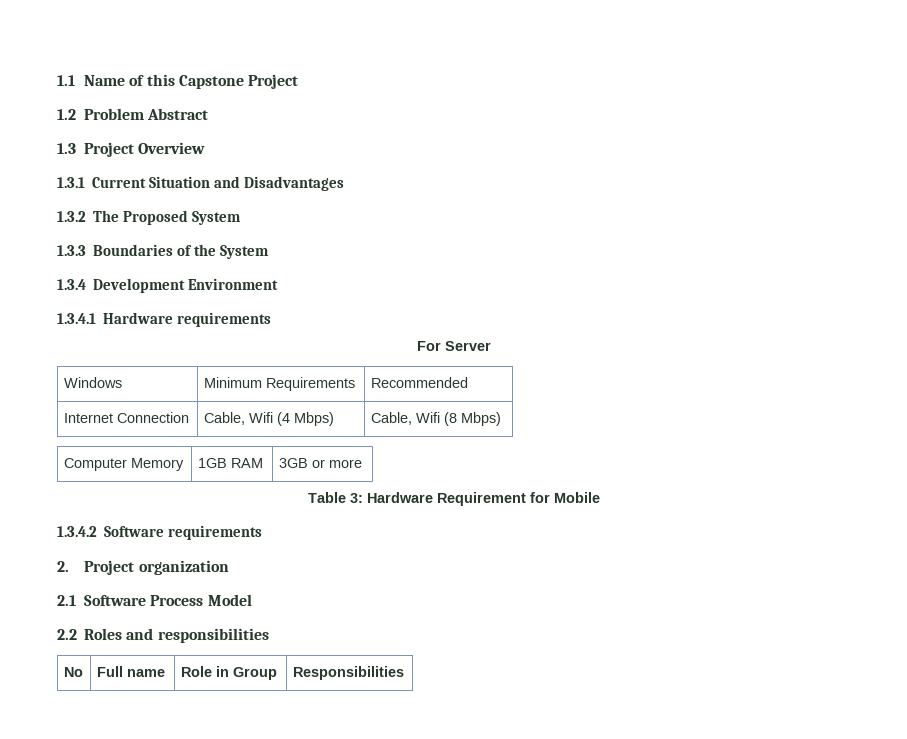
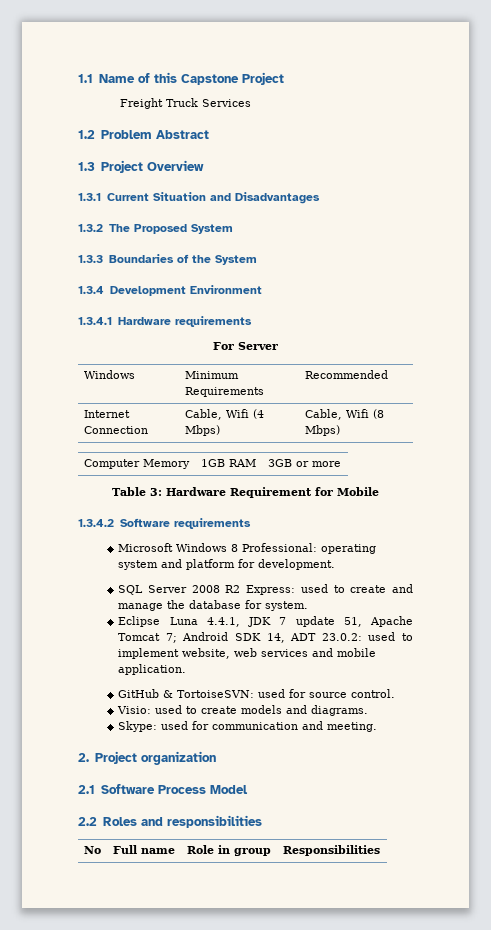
(298, 81) none -> [120,98,252,109] // Freight Truck Services
(263, 532) none -> [118,543,377,554] [118,559,336,570] [118,584,413,595] [118,600,309,611] [118,616,413,627] [118,632,413,643] [118,648,377,659] [118,664,187,675] [118,689,396,698] [117,705,369,716] [118,721,378,732] // Microsoft Windows 8 Professional: operating system and platform for development. // SQL Server 2008 R2 Express: used to create and manage the database for system. // Eclipse Luna 4.4.1, JDK 7 update 51, Apache Tomcat 7; Android SDK 14, ADT 23.0.2: used to implement website, web services and mobile application. // GitHub & TortoiseSVN: used for source control. // Visio: used to create models and diagrams. // Skype: used for communication and meeting.
[232,667,277,680] Group -> [233,848,271,856] group

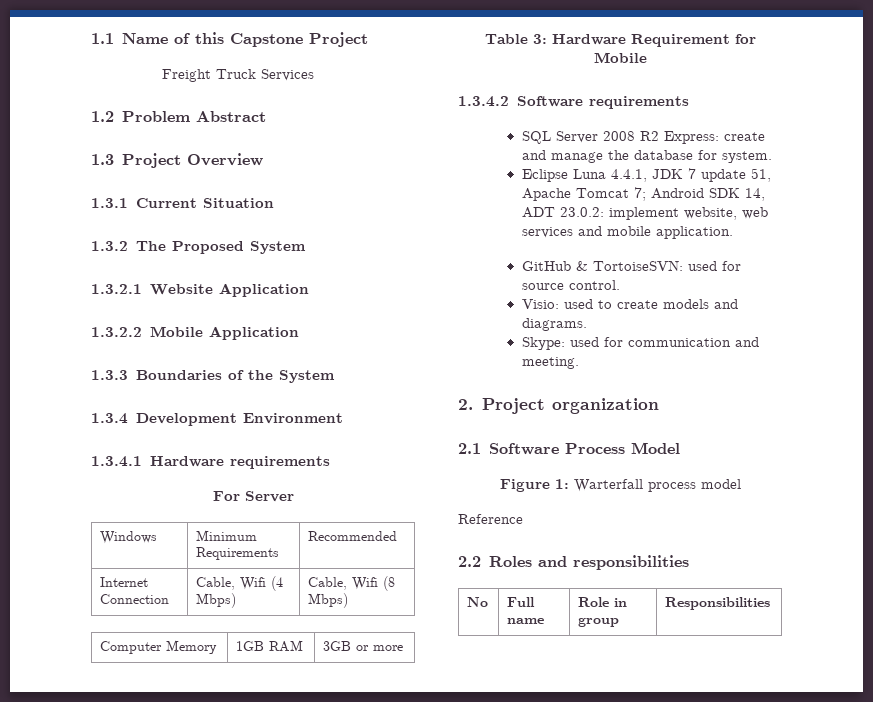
[209,192,320,204] and Disadvantages -> (274, 203) none
(233, 229) none -> [91,283,309,297] [91,326,299,340] // 1.3.2.1 Website Application // 1.3.2.2 Mobile Application
[118,543,377,554] [118,559,336,570] // Microsoft Windows 8 Professional: operating system and platform for development. -> (689, 102) none
[300,584,345,593] used to -> (719, 137) none
[368,632,413,641] used to -> (604, 212) none
(248, 789) none -> [499,479,741,492] [458,514,523,524] // Figure 1: Warterfall process model // Reference

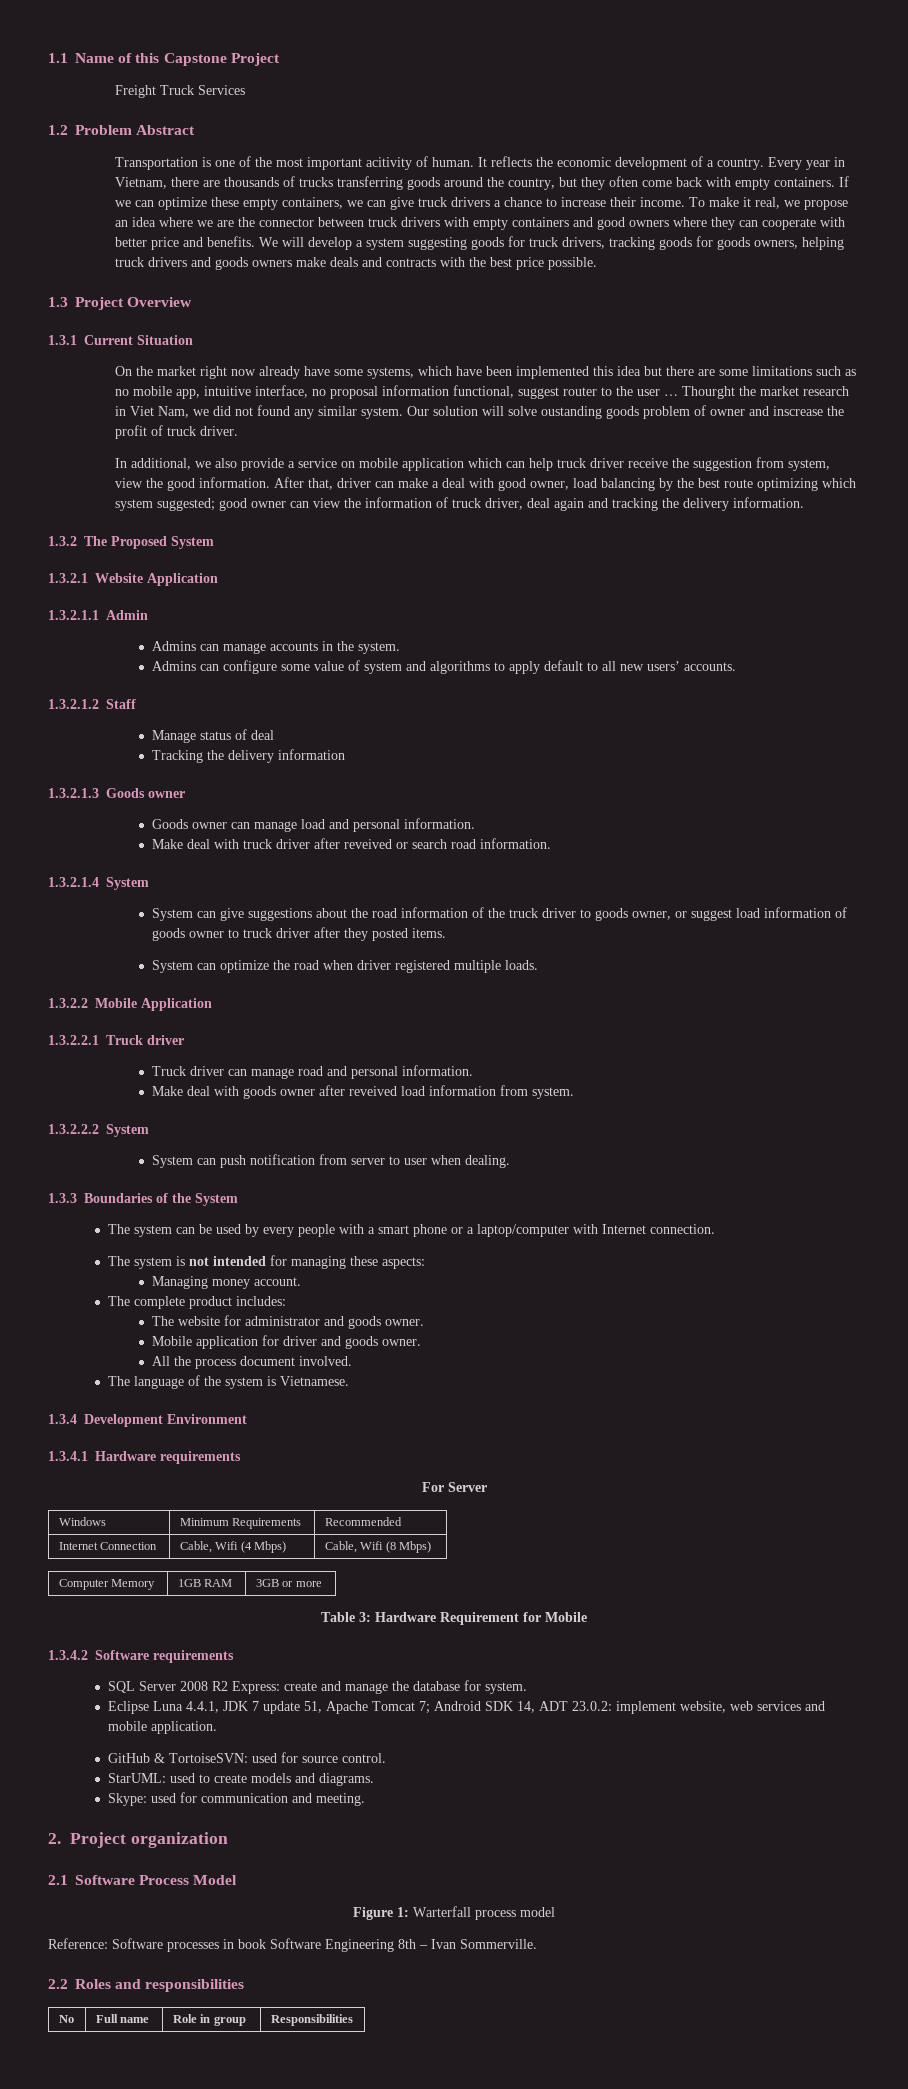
(266, 116) none -> [114,156,845,170] [114,176,849,190] [114,197,848,210] [114,217,845,230] [114,236,844,250] [114,257,597,270] // Transportation is one of the most important acitivity of human. It reflects the economic development of a country. Every year in Vietnam, there are thousands of trucks transferring goods around the country, but they often come back with empty containers. If we can optimize these empty containers, we can give truck drivers a chance to increase their income. To make it real, we propose an idea where we are the connector between truck drivers with empty containers and good owners where they can cooperate with better price and benefits. We will develop a system suggesting goods for truck drivers, tracking goods for goods owners, helping truck drivers and goods owners make deals and contracts with the best price possible.
(274, 203) none -> [114,366,856,379] [114,385,849,399] [114,405,844,419] [114,425,238,439] [114,457,830,471] [114,477,856,491] [114,497,804,511] // On the market right now already have some systems, which have been implemented this idea but there are some limitations such as no mobile app, intuitive interface, no proposal information functional, suggest router to the user … Thourght the market research in Viet Nam, we did not found any similar system. Our solution will solve oustanding goods problem of owner and inscrease the profit of truck driver. // In additional, we also provide a service on mobile application which can help truck driver receive the suggestion from system, view the good information. After that, driver can make a deal with good owner, load balancing by the best route optimizing which system suggested; good owner can view the information of truck driver, deal again and tracking the delivery information.
[91,326,299,340] 1.3.2.2 Mobile Application -> [48,610,148,620] [152,641,401,654] [152,660,737,674] [48,699,136,709] [152,729,275,743] [152,749,346,763] [48,788,185,798] [152,818,476,832] [152,838,552,849] [48,877,149,890] [152,907,848,921] [152,927,447,941] [152,960,539,973] [48,998,212,1011] [48,1035,184,1045] [152,1065,474,1079] [152,1085,575,1099] [48,1124,149,1137] [152,1154,511,1168] 1.3.2.1.1 Admin // Admins can manage accounts in the system. // Admins can configure some value of system and algorithms to apply default to all new users’ accounts. // 1.3.2.1.2 Staff // Manage status of deal // Tracking the delivery information // 1.3.2.1.3 Goods owner // Goods owner can manage load and personal information. // Make deal with truck driver after reveived or search road information. // 1.3.2.1.4 System // System can give suggestions about the road information of the truck driver to goods owner, or suggest load information of goods owner to truck driver after they posted items. // System can optimize the road when driver registered multiple loads. // 1.3.2.2 Mobile Application // 1.3.2.2.1 Truck driver // Truck driver can manage road and personal information. // Make deal with goods owner after reveived load information from system. // 1.3.2.2.2 System // System can push notification from server to user when dealing.
(335, 376) none -> [107,1224,715,1237] [107,1255,425,1269] [152,1276,302,1289] [107,1296,286,1309] [152,1315,425,1329] [152,1335,422,1349] [152,1356,353,1369] [107,1375,349,1389] // The system can be used by every people with a smart phone or a laptop/computer with Internet connection. // The system is not intended for managing these aspects: // Managing money account. // The complete product includes: // The website for administrator and goods owner. // Mobile application for driver and goods owner. // All the process document involved. // The language of the system is Vietnamese.
[521,299,559,309] Visio: -> [107,1773,166,1783] StarUML:
[458,514,523,524] Reference -> [48,1938,537,1952] Reference: Software processes in book Software Engineering 8th – Ivan Sommerville.

